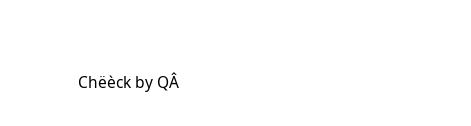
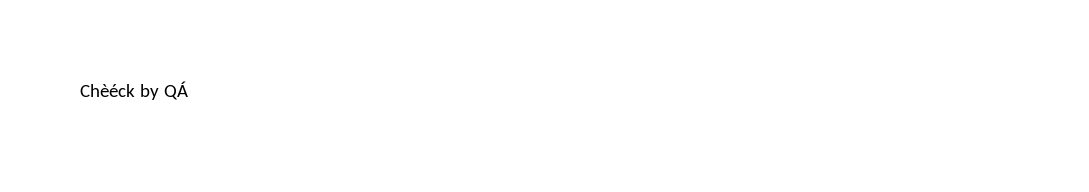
[78,72,180,92] Chëèck by QÂ -> [80,81,188,100] Chèéck by QÁ

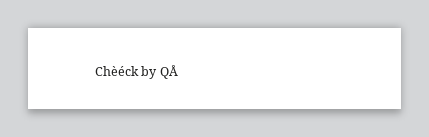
[163,81,188,100] QÁ -> [159,65,178,79] QÅ

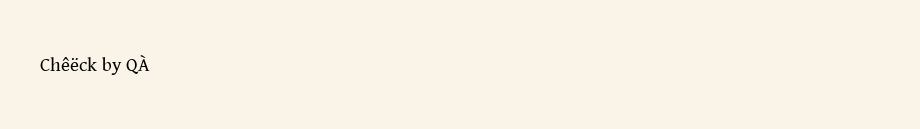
[95,65,178,79] Chèéck by QÅ -> [40,55,150,75] Chêëck by QÀ

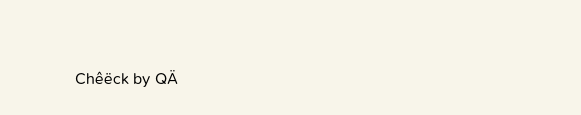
[125,55,150,74] QÀ -> [154,70,178,85] QÄ

